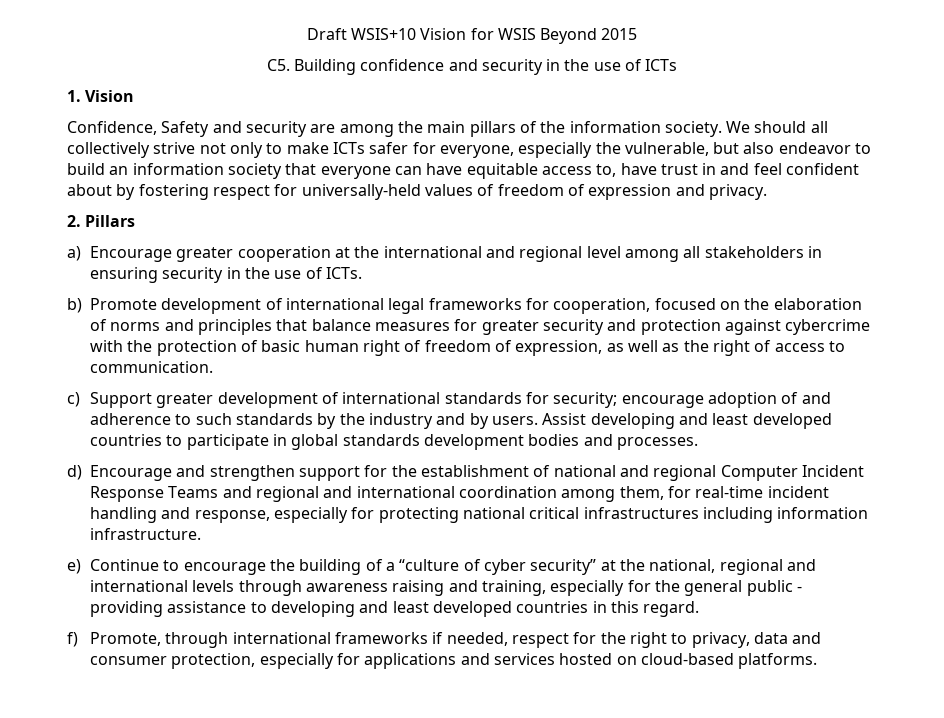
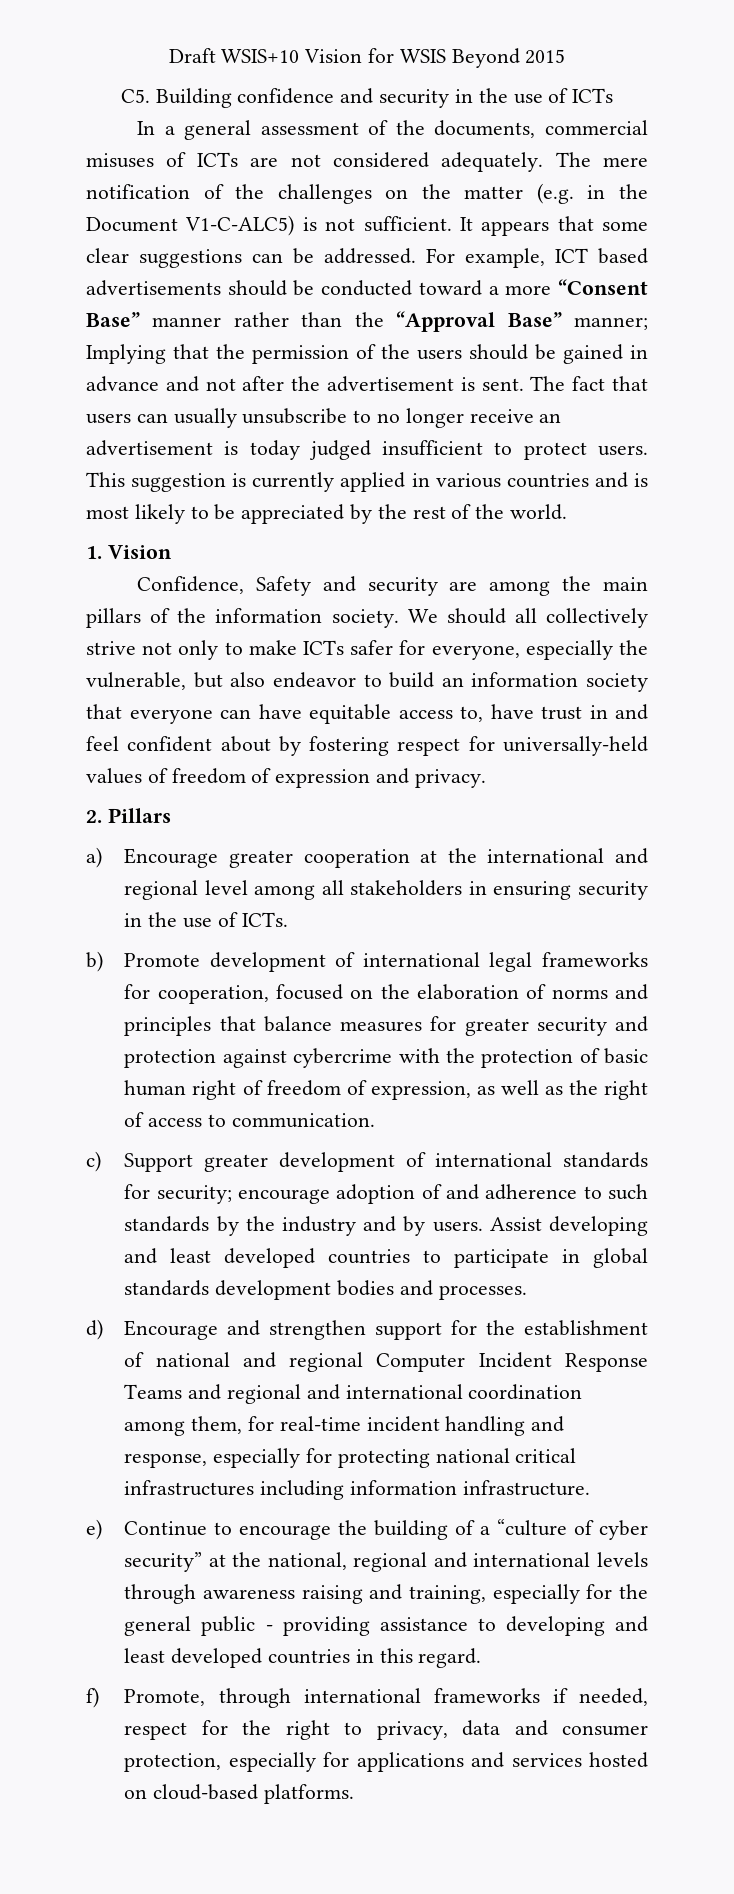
(678, 65) none -> [136,120,648,140] [86,152,648,172] [86,183,648,204] [86,215,648,236] [86,248,648,268] [86,279,648,296] [86,311,649,332] [86,344,648,364] [86,376,648,392] [86,408,562,428] [86,440,648,460] [86,472,648,492] [86,504,568,524] // In a general assessment of the documents, commercial misuses of ICTs are not considered adequately. The mere notification of the challenges on the matter (e.g. in the Document V1-C-ALC5) is not sufficient. It appears that some clear suggestions can be addressed. For example, ICT based advertisements should be conducted toward a more “Consent Base” manner rather than the “Approval Base” manner; Implying that the permission of the users should be gained in advance and not after the advertisement is sent. The fact that users can usually unsubscribe to no longer receive an advertisement is today judged insufficient to protect users. This suggestion is currently applied in various countries and is most likely to be appreciated by the rest of the world.

